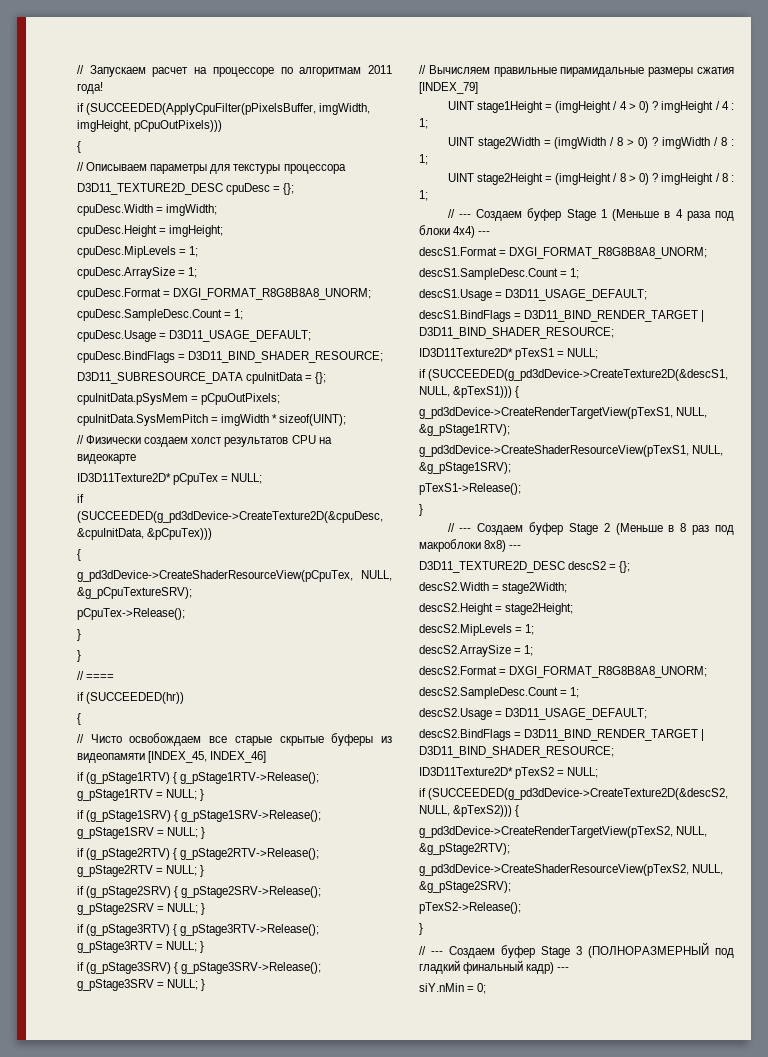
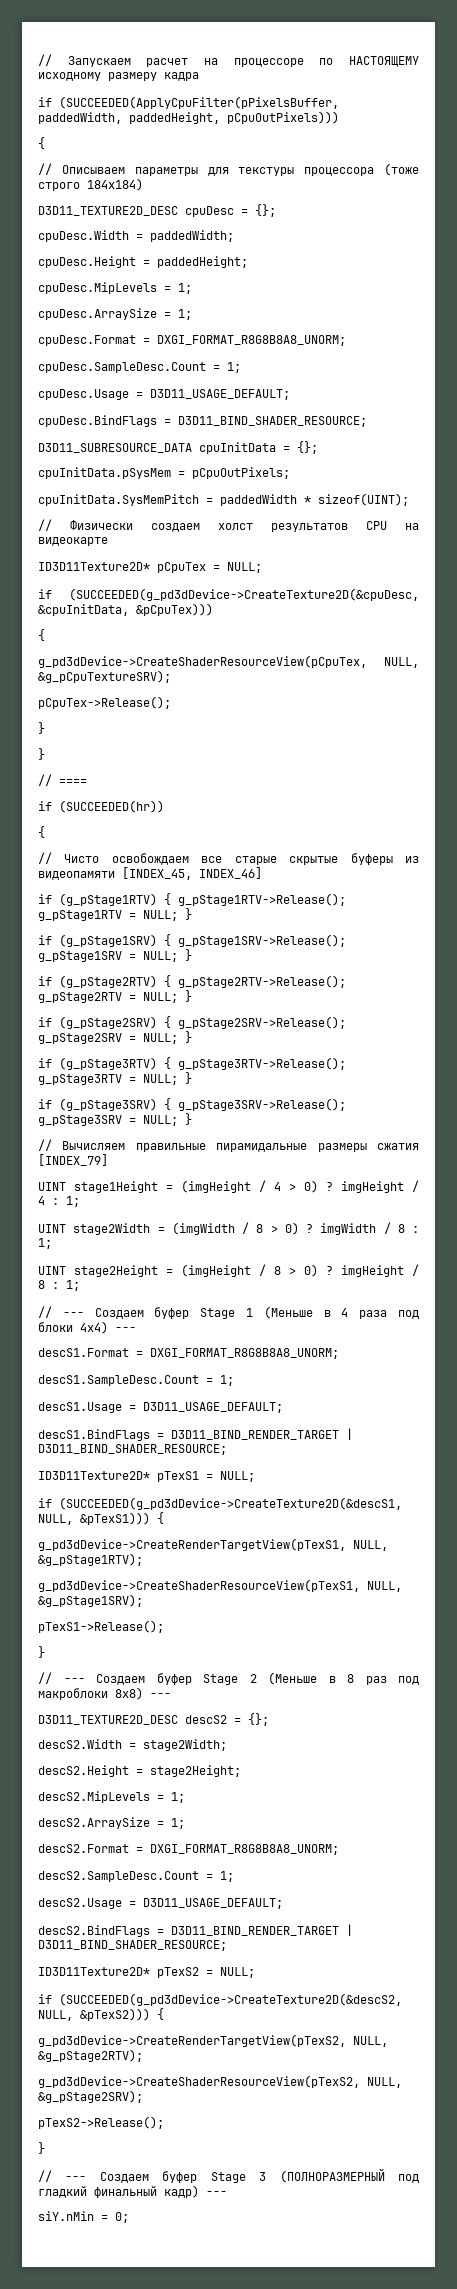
[299,65,392,77] [77,82,103,94] алгоритмам 2011 года! -> [349,56,419,67] [38,72,199,81] НАСТОЯЩЕМУ исходному размеру кадра
[319,103,371,115] [77,120,131,132] imgWidth, imgHeight, -> [38,112,220,124] paddedWidth, paddedHeight,
(346, 169) none -> [384,163,419,176] [38,178,143,191] (тоже строго 184х184)
[166,204,218,216] imgWidth; -> [150,230,234,242] paddedWidth;
[169,225,224,237] imgHeight; -> [157,256,248,268] paddedHeight;
[221,414,270,426] imgWidth -> [220,494,297,506] paddedWidth

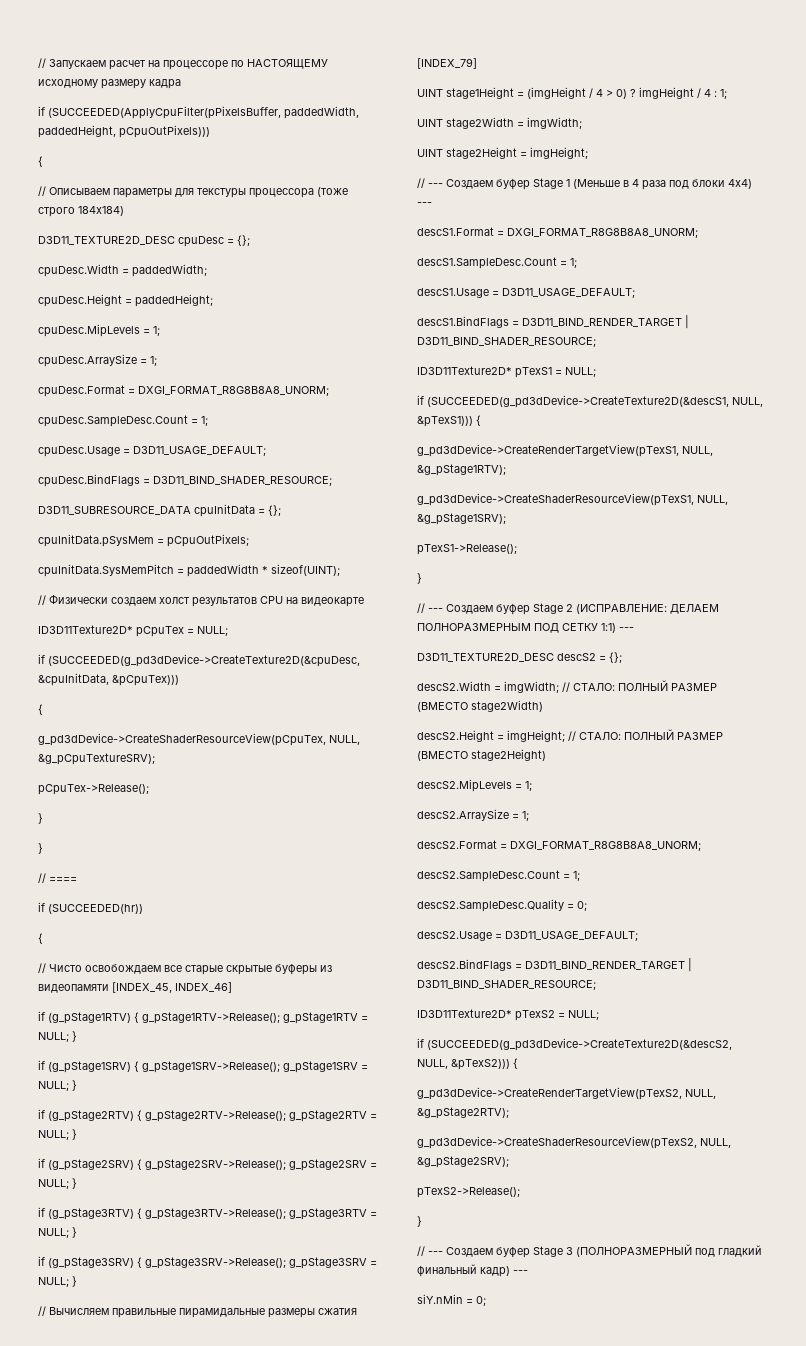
[171,1222,419,1235] [38,1238,52,1249] [38,1264,419,1277] [38,1280,80,1291] (imgWidth / 8 > 0) ? imgWidth / 8 : 1; // UINT stage2Height = (imgHeight / 8 > 0) ? imgHeight / 8 : 1; -> [527,117,582,129] [417,147,588,159] imgWidth; // UINT stage2Height = imgHeight;
[268,1672,419,1685] [38,1687,143,1700] (Меньше в 8 раз под макроблоки 8х8) -> [576,604,719,614] [417,623,616,633] (ИСПРАВЛЕНИЕ: ДЕЛАЕМ ПОЛНОРАЗМЕРНЫМ ПОД СЕТКУ 1:1)
[143,1739,227,1751] [38,1765,241,1777] stage2Width; // descS2.Height = stage2Height; -> [504,680,717,693] [417,700,543,712] [417,729,723,742] [417,749,546,761] imgWidth; // СТАЛО: ПОЛНЫЙ РАЗМЕР (ВМЕСТО stage2Width) // descS2.Height = imgHeight; // СТАЛО: ПОЛНЫЙ РАЗМЕР (ВМЕСТО stage2Height)
(234, 1876) none -> [417,899,587,912] // descS2.SampleDesc.Quality = 0;

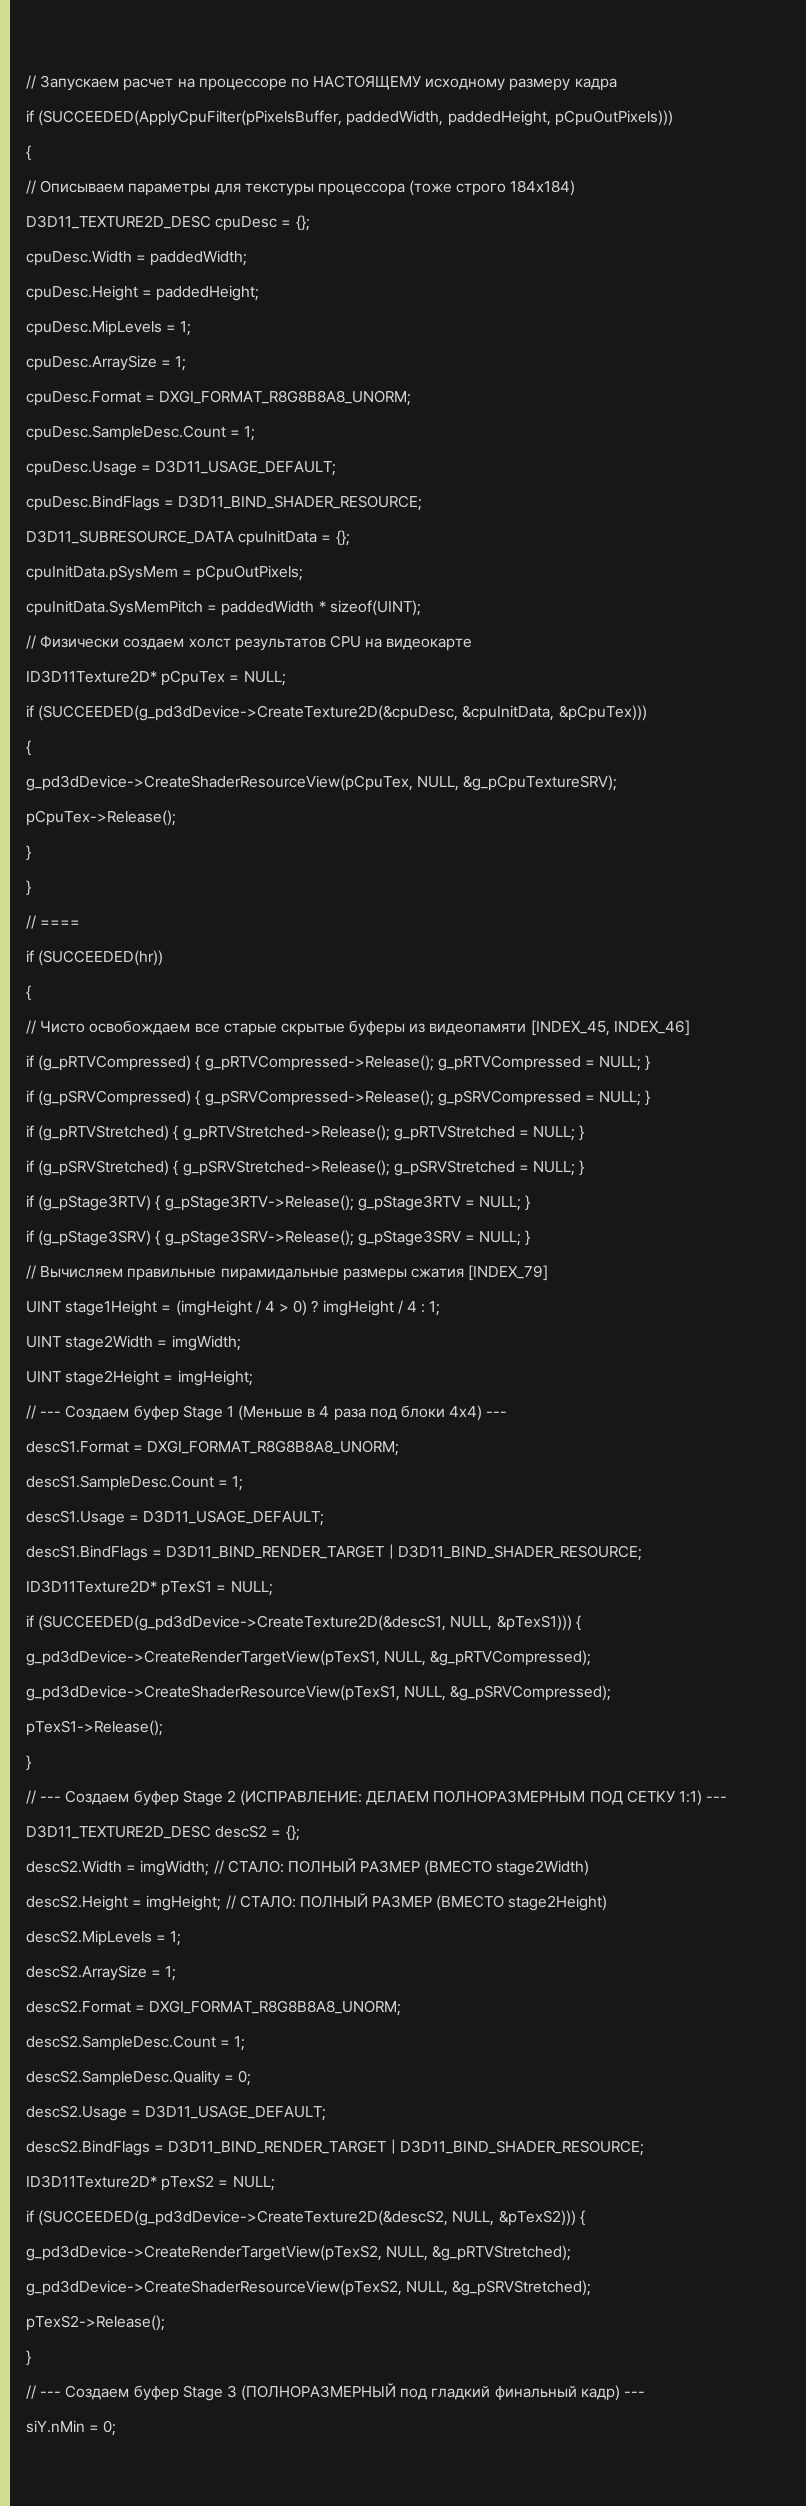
[48,1012,368,1024] [38,1031,77,1042] [38,1060,368,1073] [38,1080,77,1091] [38,1109,377,1122] [38,1129,77,1140] [38,1158,367,1171] (g_pStage1RTV) { g_pStage1RTV->Release(); g_pStage1RTV = NULL; } // if (g_pStage1SRV) { g_pStage1SRV->Release(); g_pStage1SRV = NULL; } // if (g_pStage2RTV) { g_pStage2RTV->Release(); g_pStage2RTV = NULL; } // if (g_pStage2SRV) { g_pStage2SRV->Release(); g_pStage2SRV -> [38,1055,651,1071] [26,1090,651,1106] [26,1125,585,1141] [26,1160,515,1176] (g_pRTVCompressed) { g_pRTVCompressed->Release(); g_pRTVCompressed = NULL; } // if (g_pSRVCompressed) { g_pSRVCompressed->Release(); g_pSRVCompressed = NULL; } // if (g_pRTVStretched) { g_pRTVStretched->Release(); g_pRTVStretched = NULL; } // if (g_pSRVStretched) { g_pSRVStretched->Release(); g_pSRVStretched
[417,464,506,476] &g_pStage1RTV); -> [430,1650,592,1666] &g_pRTVCompressed);
[417,513,506,525] &g_pStage1SRV); -> [450,1685,612,1701] &g_pSRVCompressed);
[417,1107,509,1119] &g_pStage2RTV); -> [432,2245,572,2261] &g_pRTVStretched);
[417,1156,509,1168] &g_pStage2SRV); -> [452,2280,592,2296] &g_pSRVStretched);

